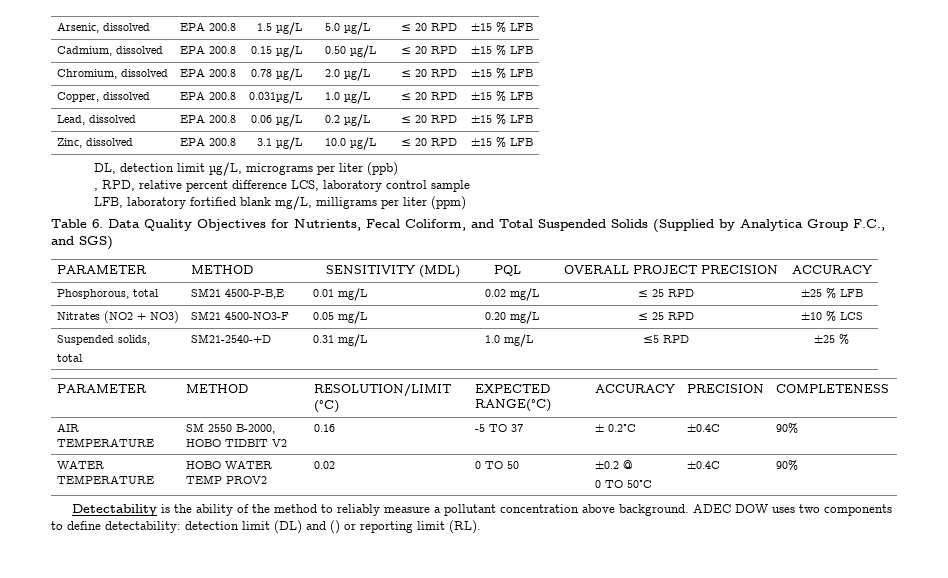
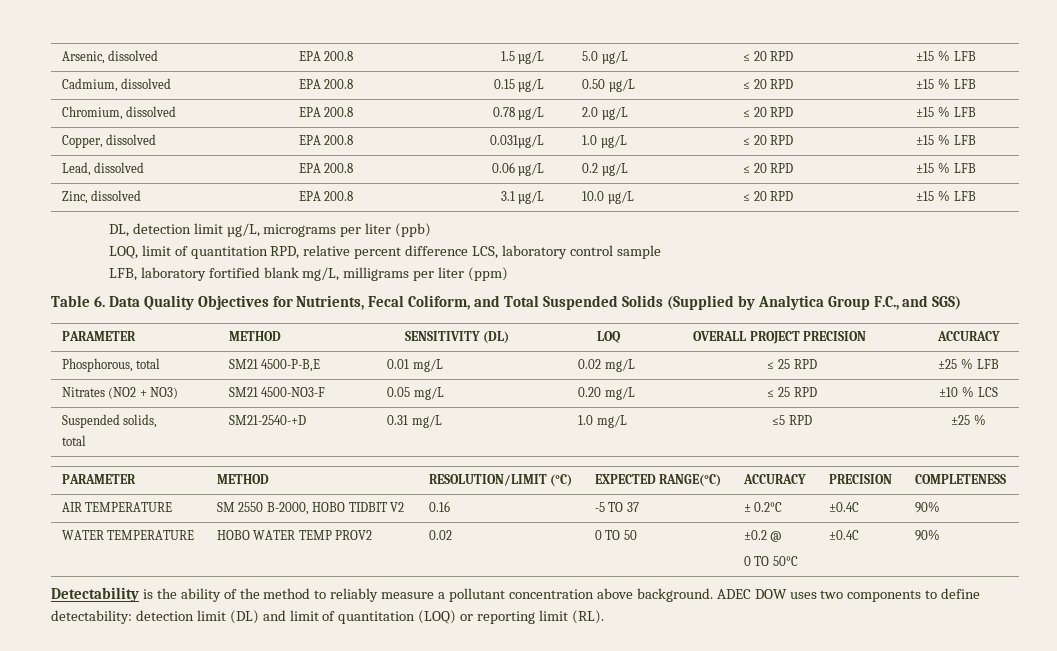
[93,188,98,191] , -> [108,245,268,259] LOQ, limit of quantitation
[419,265,461,278] [493,265,521,276] (MDL) | PQL -> [483,331,510,344] [596,331,621,343] (DL) | LOQ
[330,520,340,534] () -> [289,610,457,624] limit of quantitation (LOQ)

